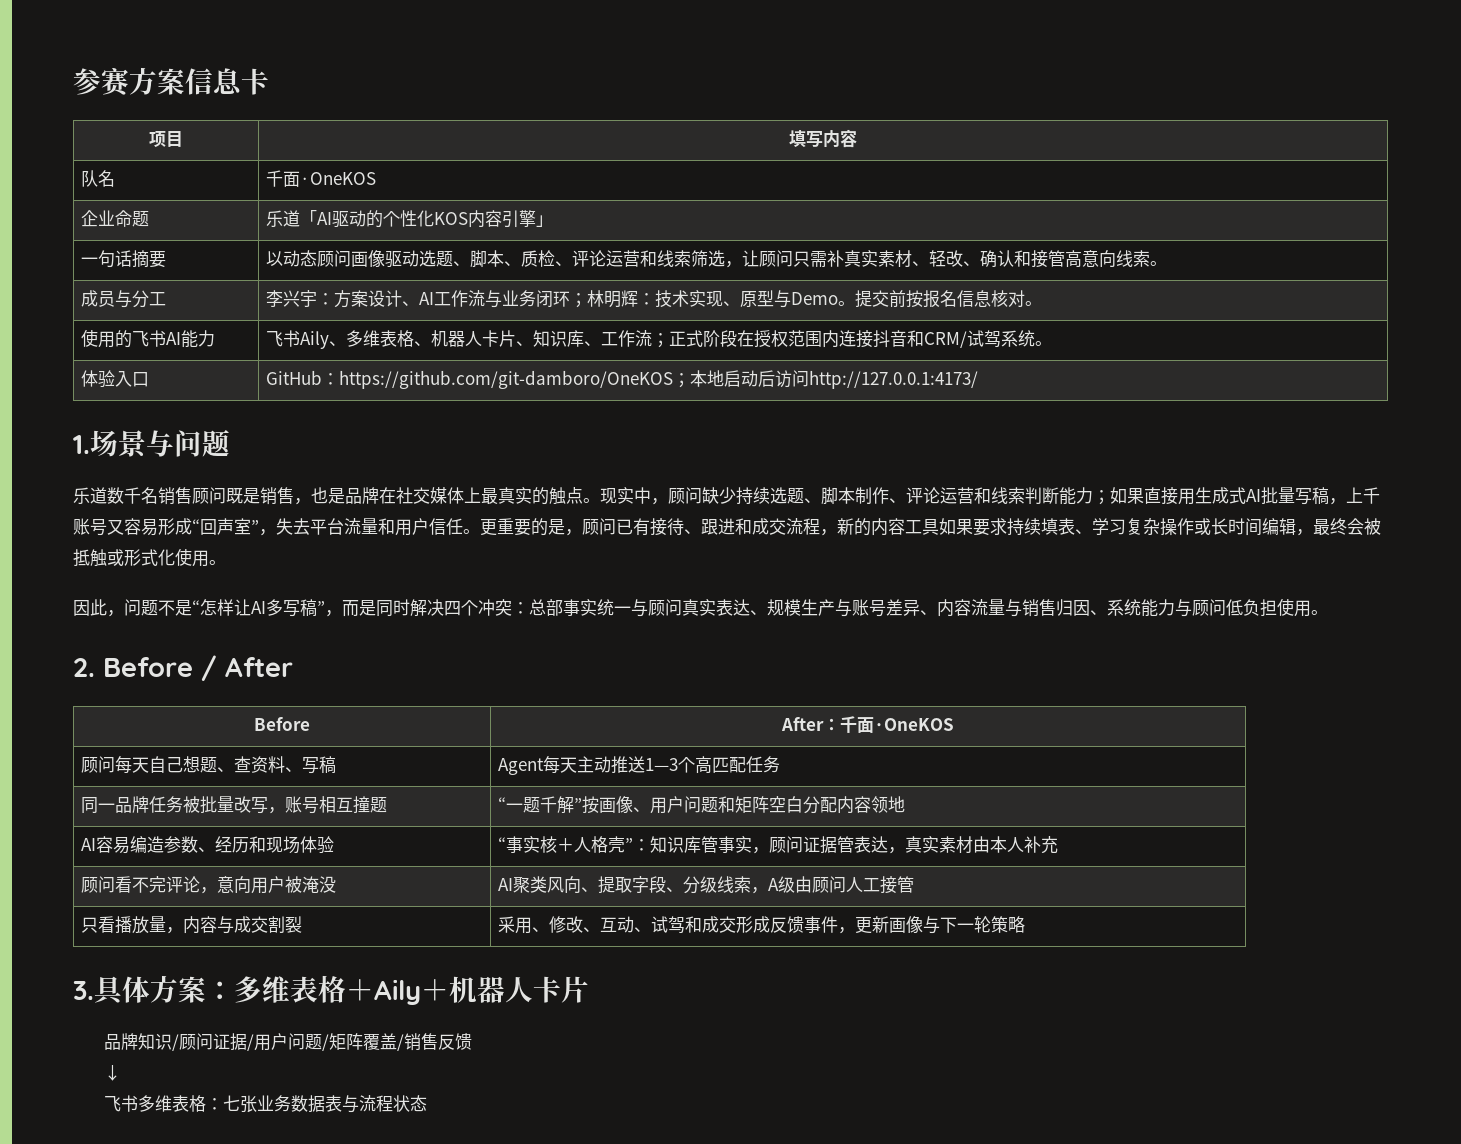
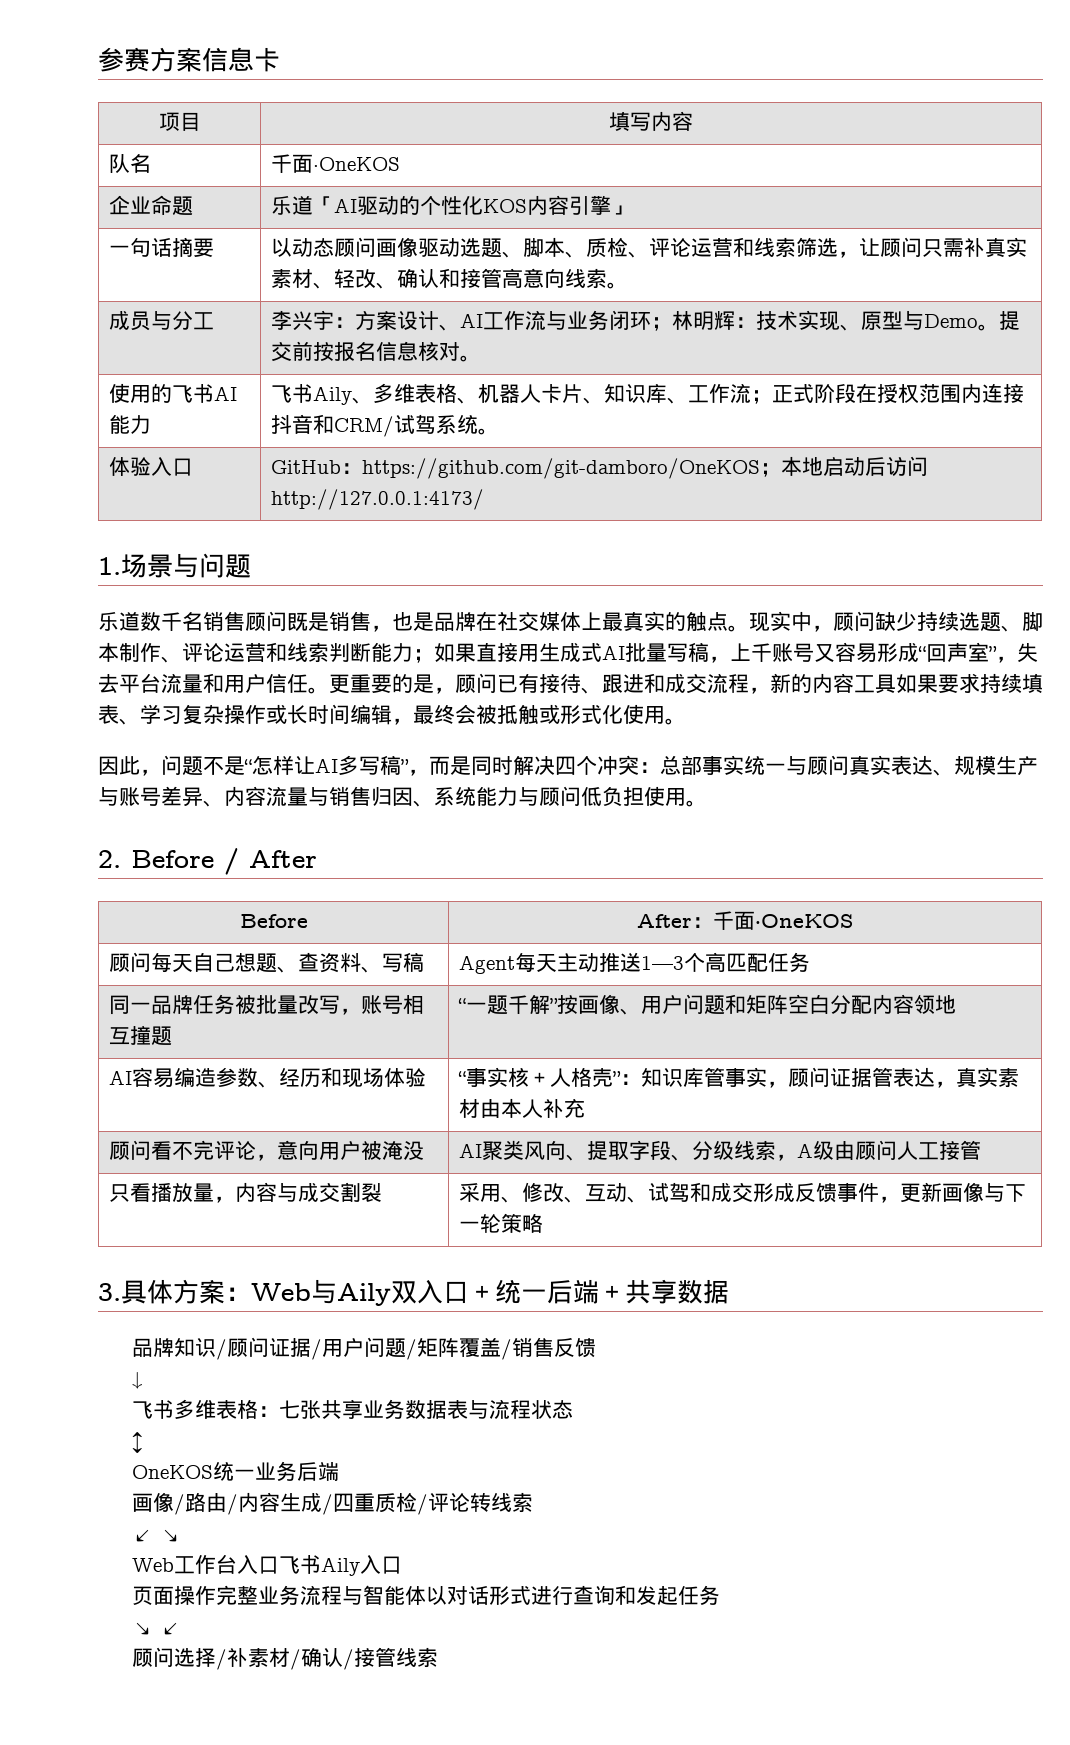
[234,975,589,1005] 多维表格＋Aily＋机器人卡片 -> [251,1279,729,1306] Web与Aily双入口＋统一后端＋共享数据
(258, 1104) none -> [321,1399,364,1419] 共享
(428, 1103) none -> [132,1432,144,1453] [132,1461,340,1481] [132,1492,534,1515] [132,1529,182,1542] [132,1554,403,1576] [132,1585,721,1606] [132,1622,182,1635] [132,1647,439,1670] // ↕ // OneKOS统一业务后端 // 画像/路由/内容生成/四重质检/评论转线索 // ↙ ↘ // Web工作台入口飞书Aily入口 // 页面操作完整业务流程与智能体以对话形式进行查询和发起任务 // ↘ ↙ // 顾问选择/补素材/确认/接管线索

